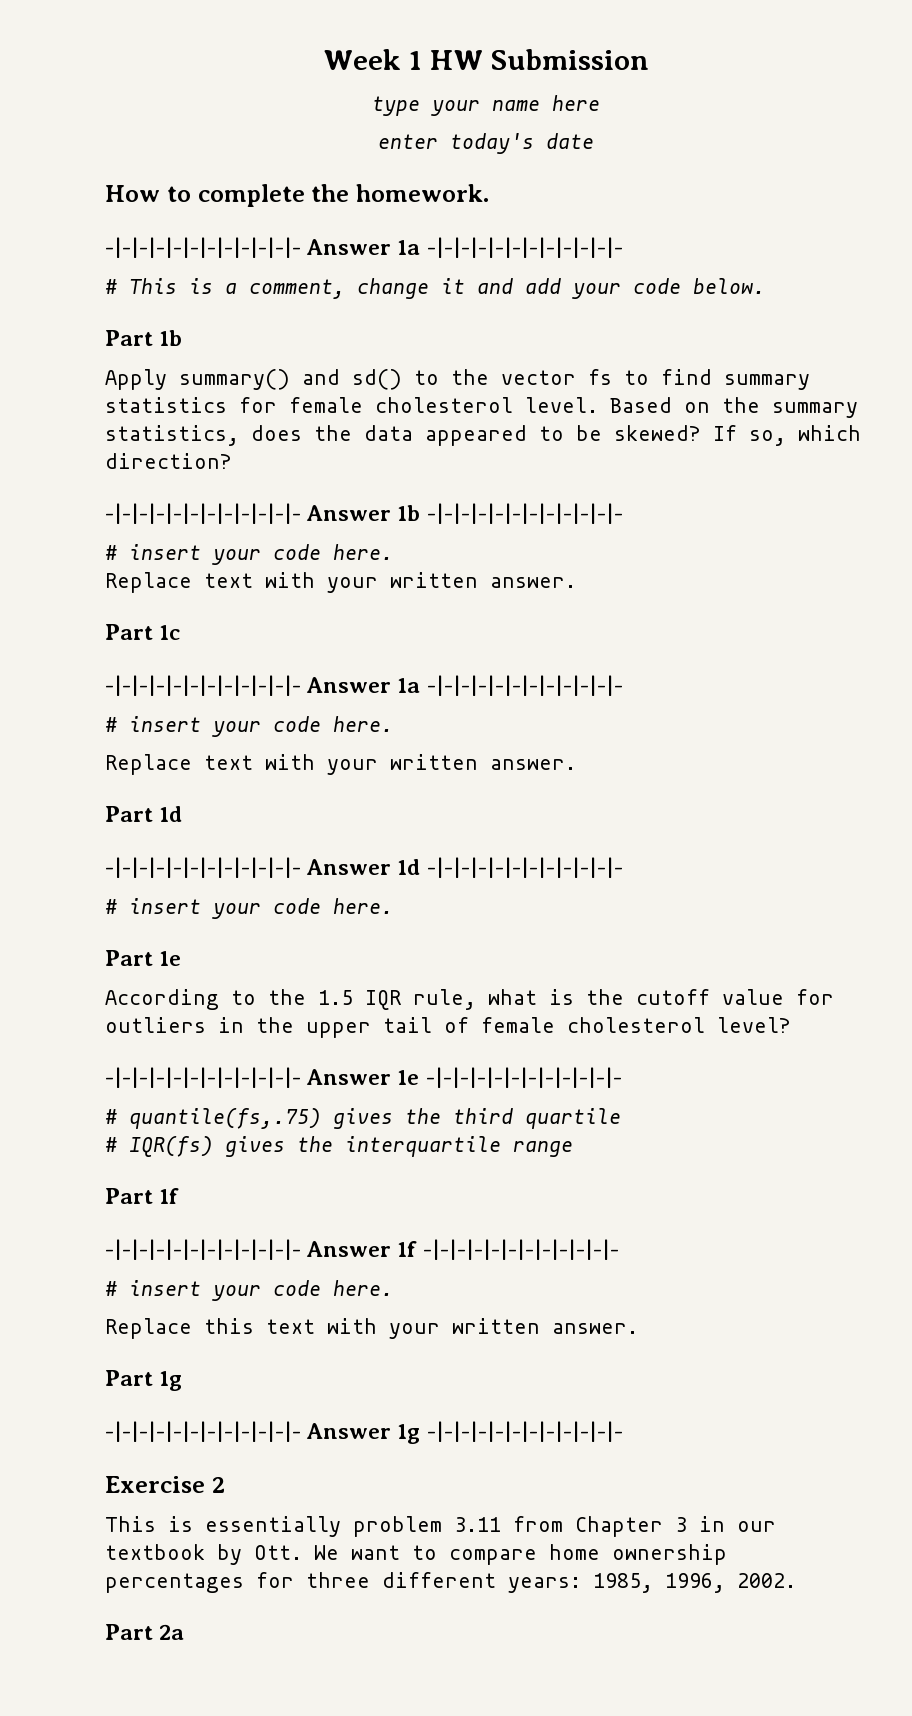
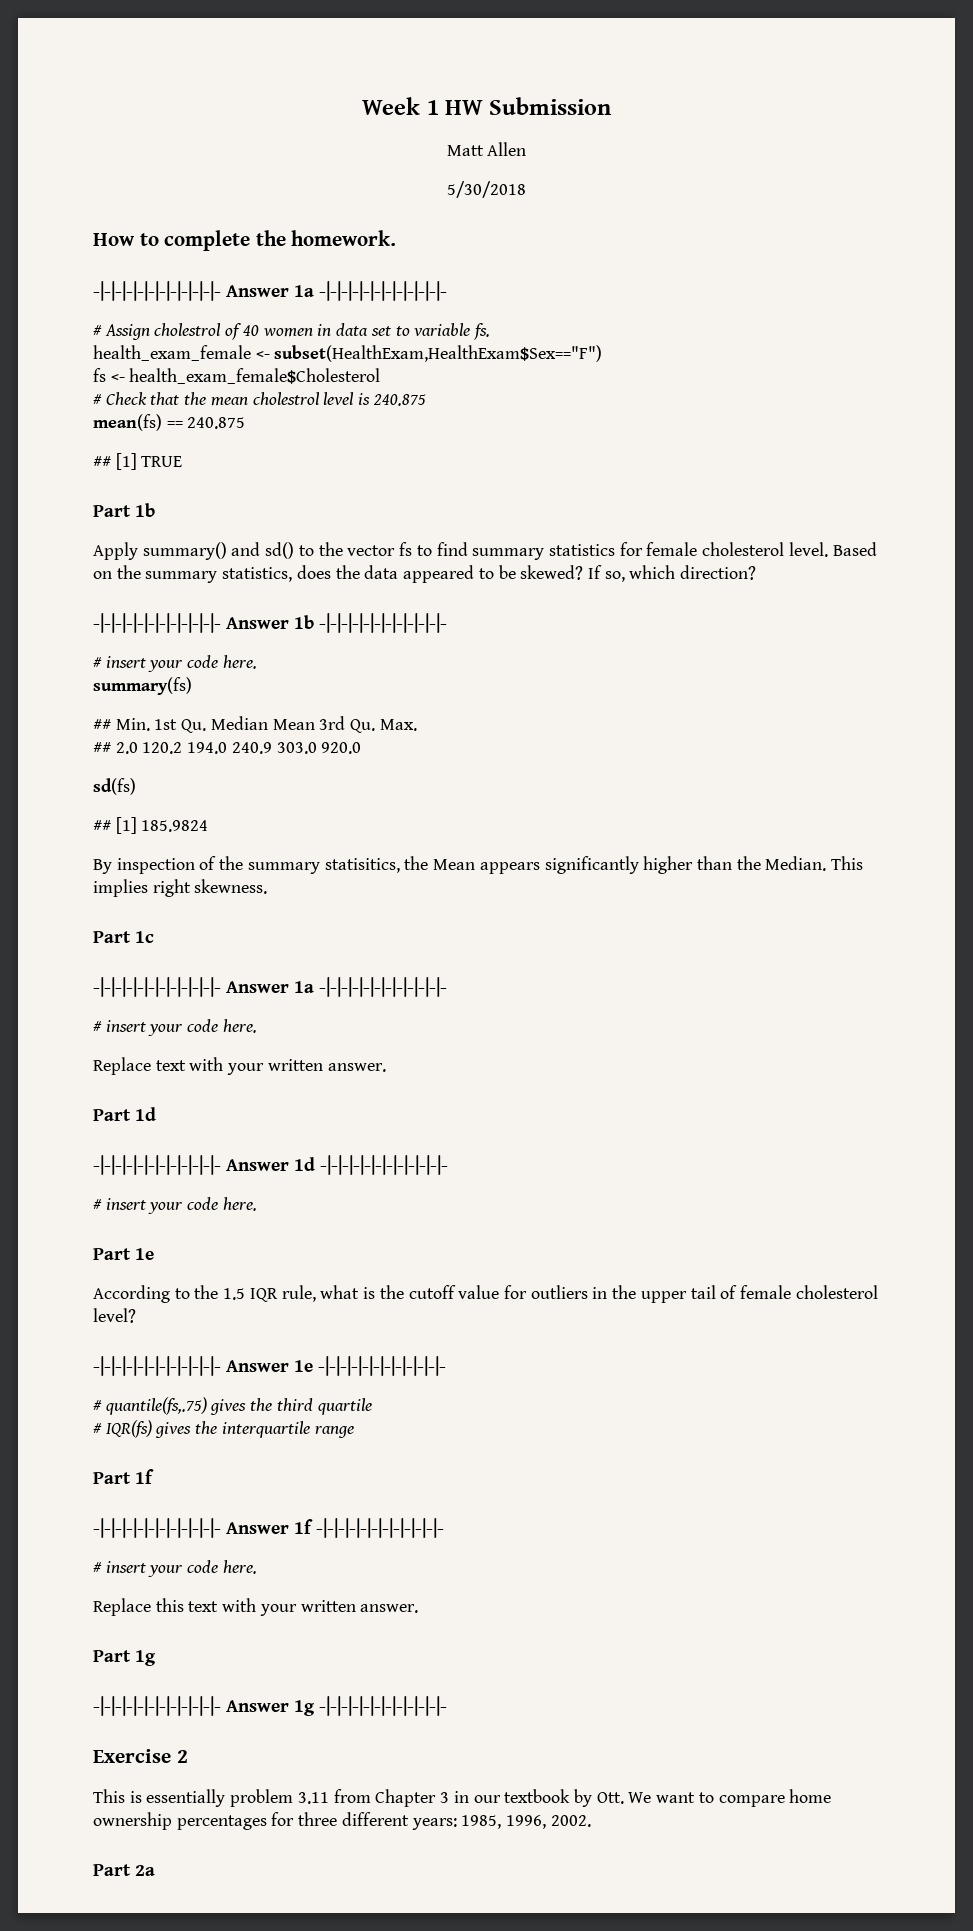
[372,95,600,116] [378,133,594,154] type your name here // enter today's date -> [446,142,527,156] [447,181,526,198] Matt Allen // 5/30/2018
[129,278,765,299] This is a comment, change it and add your code below. -> [104,323,490,340] [93,345,603,362] [93,368,381,384] [93,392,426,406] [93,414,246,431] [93,453,183,470] Assign cholestrol of 40 women in data set to variable fs. // health_exam_female <- subset(HealthExam,HealthExam$Sex=="F") // fs <- health_exam_female$Cholesterol // # Check that the mean cholestrol level is 240.875 // mean(fs) == 240.875 // ## [1] TRUE
[105,572,576,593] Replace text with your written answer. -> [93,677,192,695] [93,716,417,733] [93,742,362,754] [93,778,136,795] [93,817,209,834] [93,856,864,874] [93,879,268,897] summary(fs) // ## Min. 1st Qu. Median Mean 3rd Qu. Max. // ## 2.0 120.2 194.0 240.9 303.0 920.0 // sd(fs) // ## [1] 185.9824 // By inspection of the summary statisitics, the Mean appears significantly higher than the Median. This implies right skewness.

